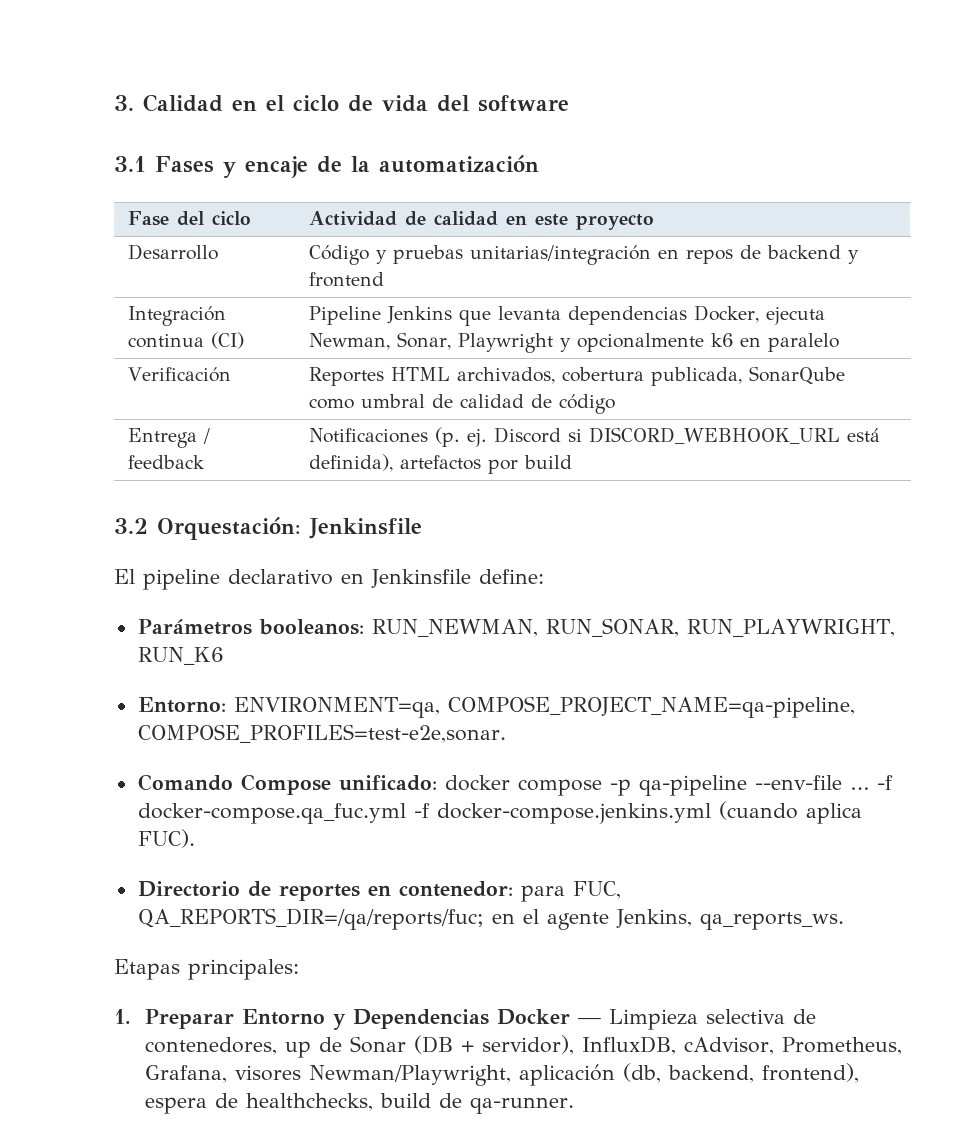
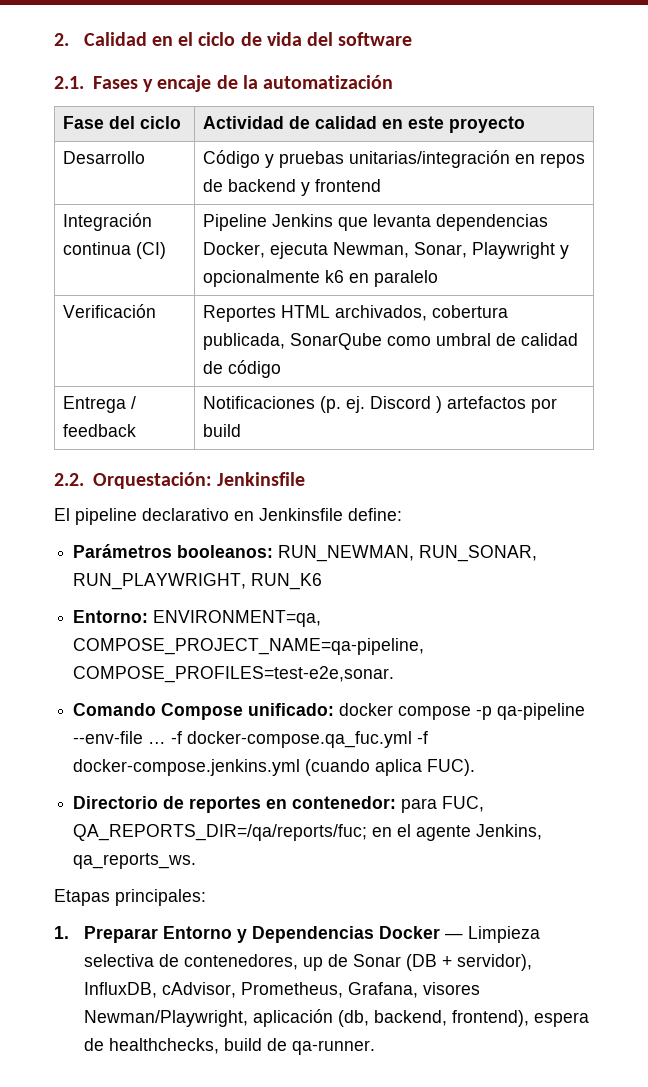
[114,95,134,111] 3. -> [54,33,69,46] 2.
[114,156,146,172] 3.1 -> [54,76,84,89] 2.1.
[568,427,881,444] [309,454,394,472] si DISCORD_WEBHOOK_URL está definida), -> [435,396,442,413] )
[114,518,148,534] 3.2 -> [54,473,84,486] 2.2.

